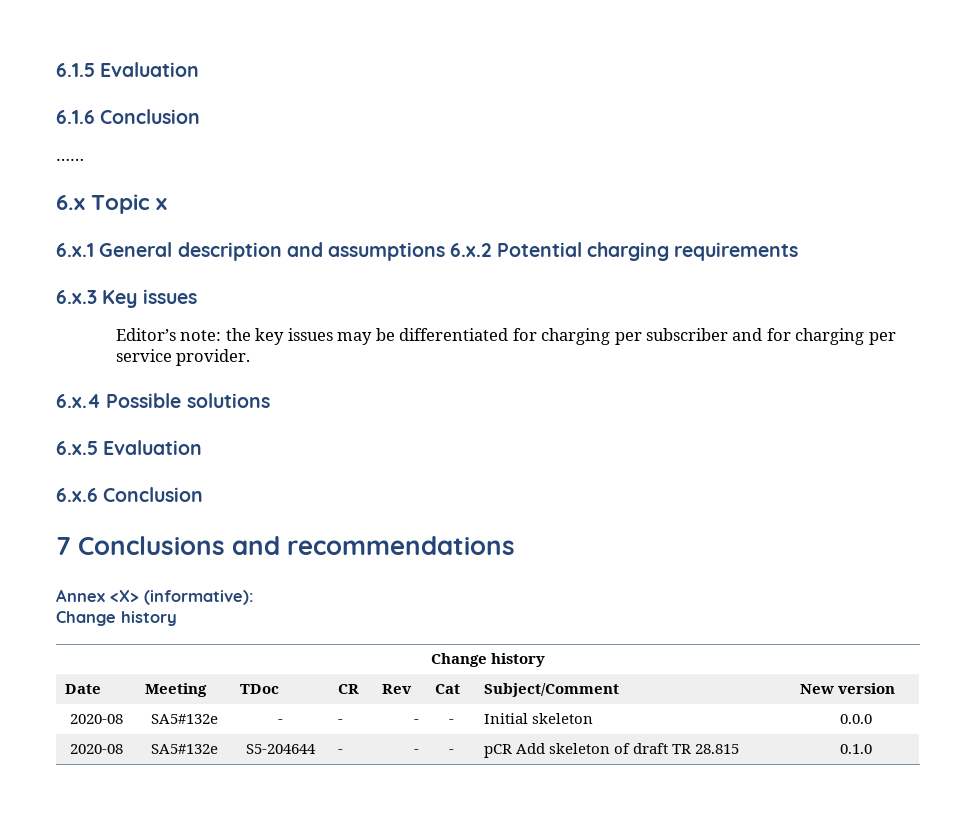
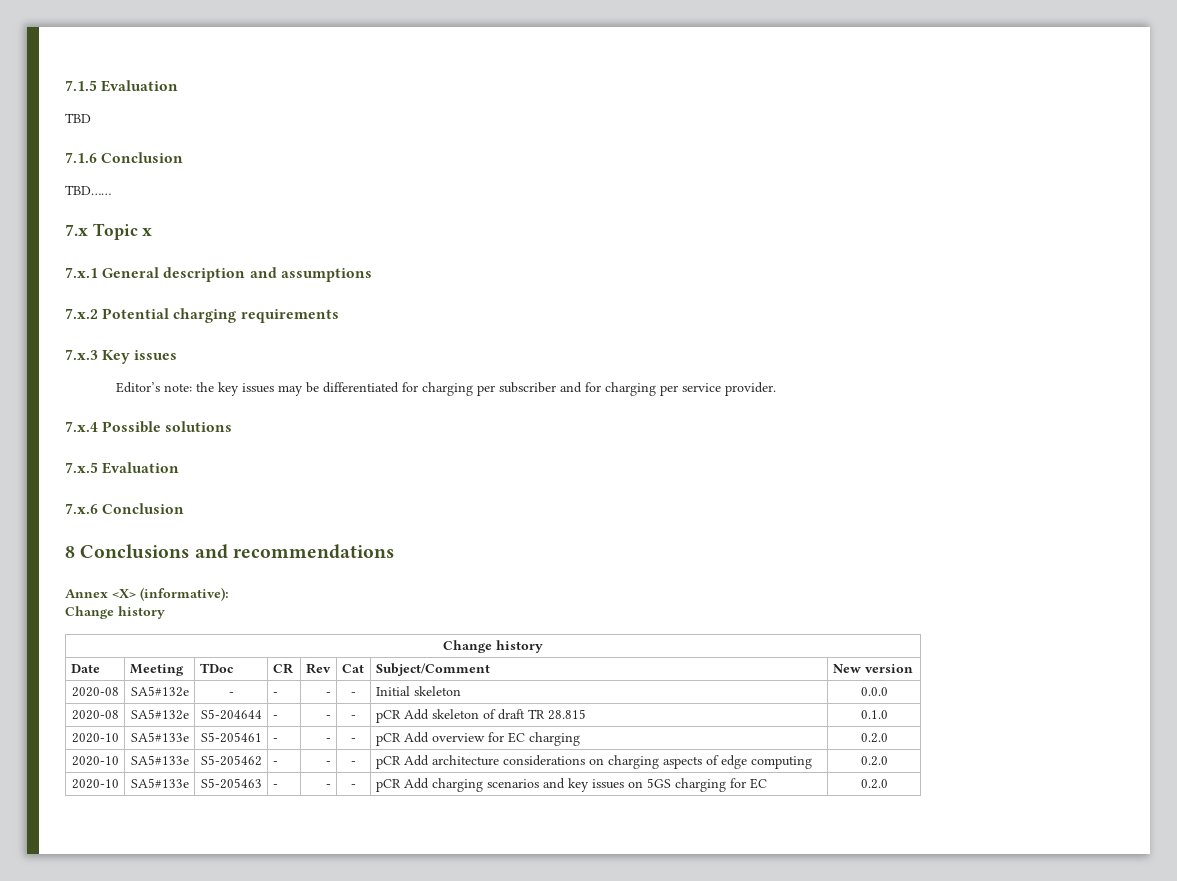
[56,62,200,77] [56,109,201,124] [56,158,84,161] [56,195,85,210] 6.1.5 Evaluation // 6.1.6 Conclusion // …… // 6.x -> [65,80,179,92] [65,113,91,123] [65,152,184,163] [65,185,111,195] [65,224,88,236] 7.1.5 Evaluation // TBD // 7.1.6 Conclusion // TBD…… // 7.x
[56,243,94,257] 6.x.1 -> [65,267,98,278] 7.x.1
[450,243,492,257] 6.x.2 -> [65,308,98,319] // 7.x.2
[56,290,97,304] 6.x.3 -> [65,349,98,360] 7.x.3
[56,394,101,408] 6.x.4 -> [65,421,98,432] 7.x.4
[56,440,203,455] [56,487,204,502] [56,537,71,555] 6.x.5 Evaluation // 6.x.6 Conclusion // 7 -> [65,462,180,474] [65,503,185,514] [65,546,75,558] 7.x.5 Evaluation // 7.x.6 Conclusion // 8
(872, 749) none -> [71,733,119,743] [130,732,189,742] [200,732,262,743] [272,738,278,742] [326,738,332,742] [351,738,356,742] [375,732,580,746] [860,733,888,743] [71,756,119,766] [130,755,189,765] [200,755,262,766] [272,761,278,765] [326,761,332,765] [351,761,356,765] [375,755,812,769] [860,756,888,766] [71,779,119,789] [130,778,189,788] [200,778,262,789] [272,784,278,788] [326,784,332,788] [351,784,356,788] [375,778,767,792] [860,779,888,789] // 2020-10 | SA5#133e | S5-205461 | - | - | - | pCR Add overview for EC charging | 0.2.0 // 2020-10 | SA5#133e | S5-205462 | - | - | - | pCR Add architecture considerations on charging aspects of edge computing | 0.2.0 // 2020-10 | SA5#133e | S5-205463 | - | - | - | pCR Add charging scenarios and key issues on 5GS charging for EC | 0.2.0

